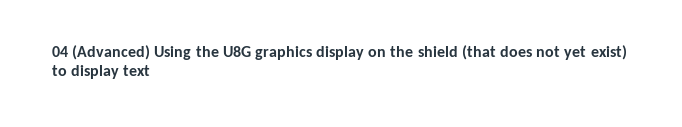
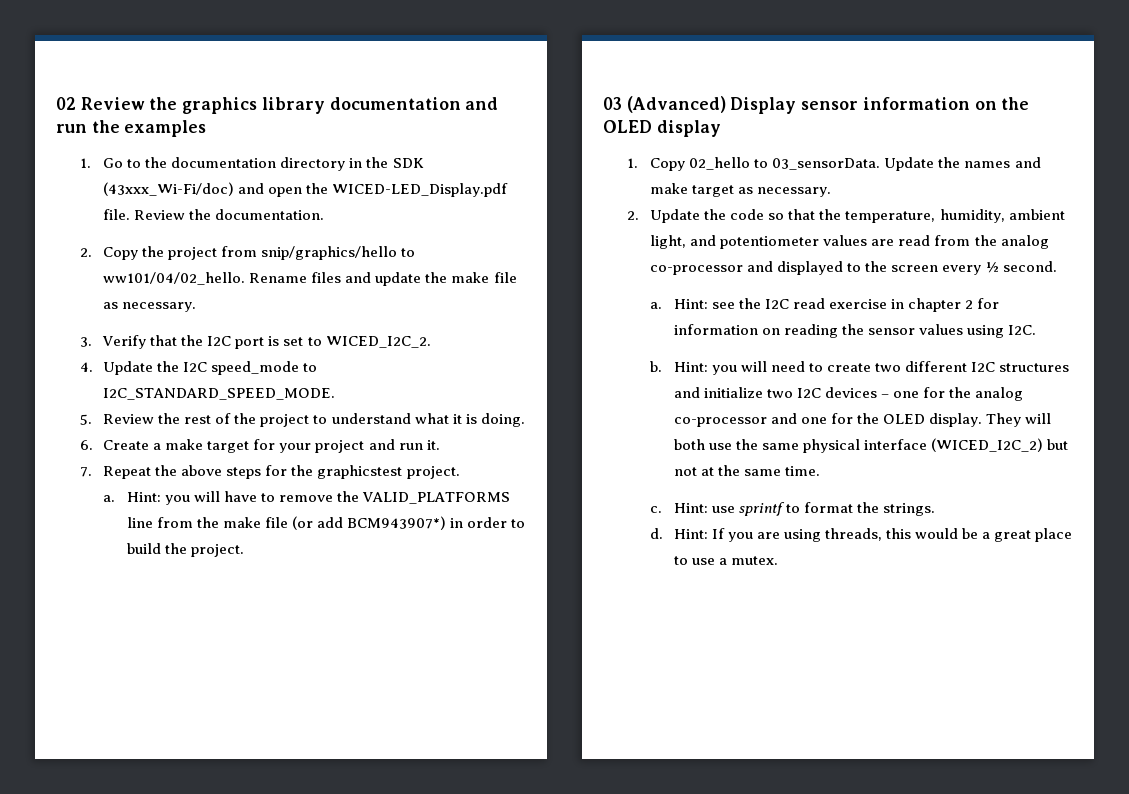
[52,45,627,60] [52,65,151,79] 04 (Advanced) Using the U8G graphics display on the shield (that does not yet exist) to display text -> [56,97,499,114] [56,120,207,137] [79,157,424,171] [103,182,509,197] [103,209,325,220] [79,246,416,260] [103,272,517,286] [103,302,197,312] [79,335,431,349] [79,361,318,375] [103,388,336,400] [79,413,525,427] [79,439,440,453] [79,465,460,479] [103,491,511,505] [126,516,526,530] [126,543,244,557] [603,96,1030,114] [603,120,721,137] [626,157,1041,171] [650,183,832,197] [626,209,1065,223] [650,235,1049,249] [650,261,1057,275] [650,298,1000,312] [673,324,1037,338] [650,361,1070,375] [673,387,1024,401] [673,413,1052,427] [673,438,1069,453] [673,465,820,476] [650,502,936,516] [650,528,1073,542] [673,556,778,565] 02 Review the graphics library documentation and run the examples // 1. Go to the documentation directory in the SDK (43xxx_Wi-Fi/doc) and open the WICED-LED_Display.pdf file. Review the documentation. // 2. Copy the project from snip/graphics/hello to ww101/04/02_hello. Rename files and update the make file as necessary. // 3. Verify that the I2C port is set to WICED_I2C_2. // 4. Update the I2C speed_mode to I2C_STANDARD_SPEED_MODE. // 5. Review the rest of the project to understand what it is doing. // 6. Create a make target for your project and run it. // 7. Repeat the above steps for the graphicstest project. // a. Hint: you will have to remove the VALID_PLATFORMS line from the make file (or add BCM943907*) in order to build the project. // 03 (Advanced) Display sensor information on the OLED display // 1. Copy 02_hello to 03_sensorData. Update the names and make target as necessary. // 2. Update the code so that the temperature, humidity, ambient light, and potentiometer values are read from the analog co-processor and displayed to the screen every ½ second. // a. Hint: see the I2C read exercise in chapter 2 for information on reading the sensor values using I2C. // b. Hint: you will need to create two different I2C structures and initialize two I2C devices – one for the analog co-processor and one for the OLED display. They will both use the same physical interface (WICED_I2C_2) but not at the same time. // c. Hint: use sprintf to format the strings. // d. Hint: If you are using threads, this would be a great place to use a mutex.

